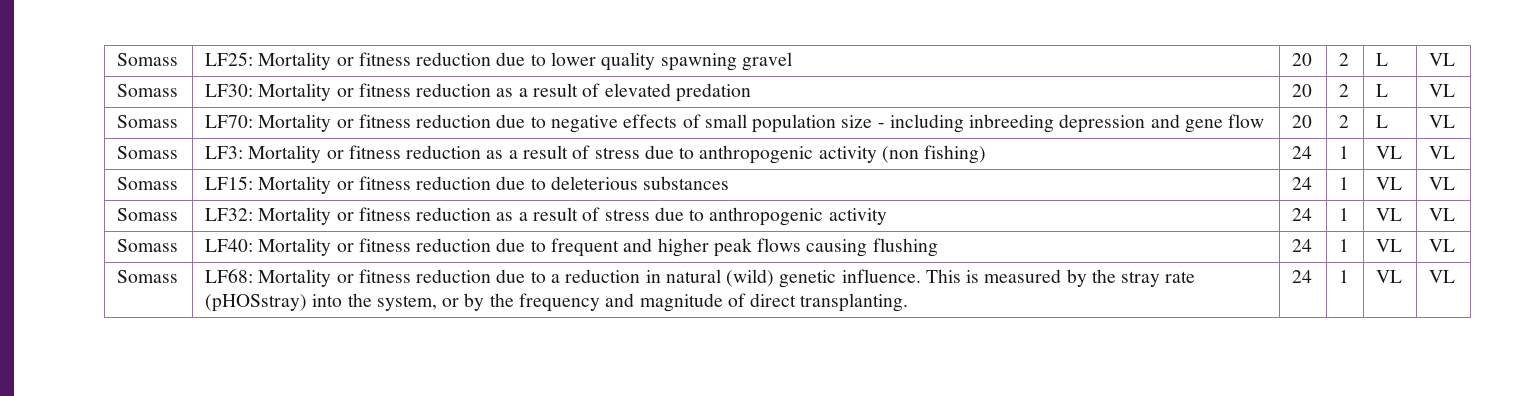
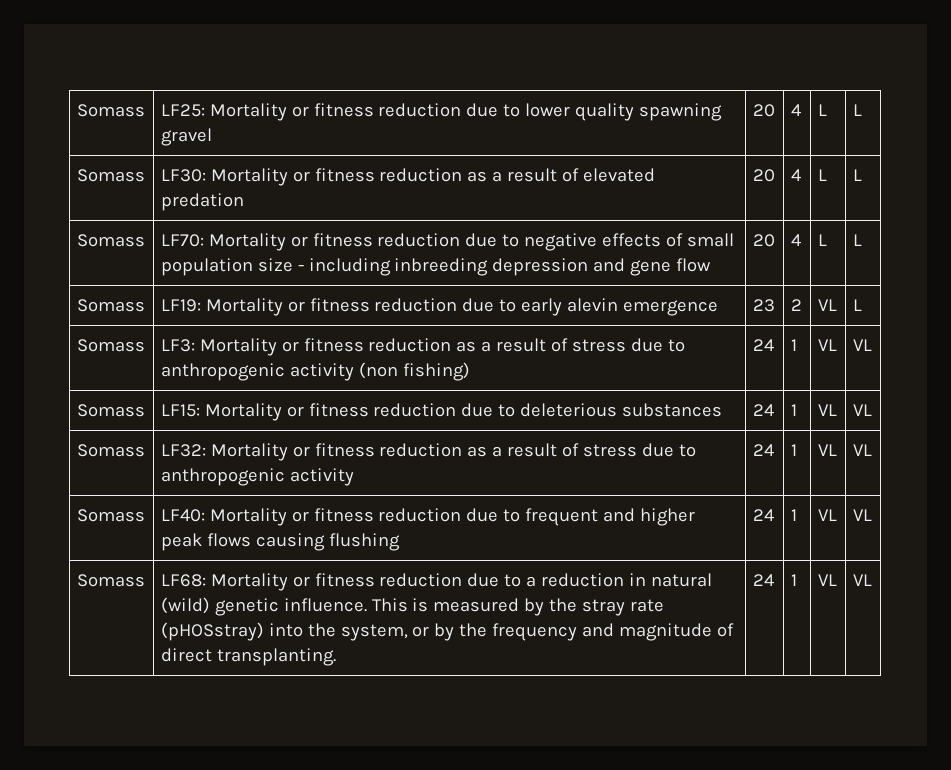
[1339,53,1350,66] [1376,53,1389,66] [1429,53,1456,66] 2 | L | VL -> [790,104,801,116] [817,104,827,116] [852,104,862,116] 4 | L | L
[1339,84,1350,97] [1376,84,1389,97] [1429,84,1456,97] 2 | L | VL -> [790,169,801,181] [817,169,827,181] [852,169,862,181] 4 | L | L
[1339,115,1350,128] [1376,115,1389,128] [1429,115,1456,128] 2 | L | VL -> [790,234,801,246] [817,234,827,246] [852,234,862,246] [76,299,145,312] [160,298,719,316] [752,299,775,312] [790,299,802,311] [817,299,837,311] [852,299,862,311] 4 | L | L // Somass | LF19: Mortality or fitness reduction due to early alevin emergence | 23 | 2 | VL | L

